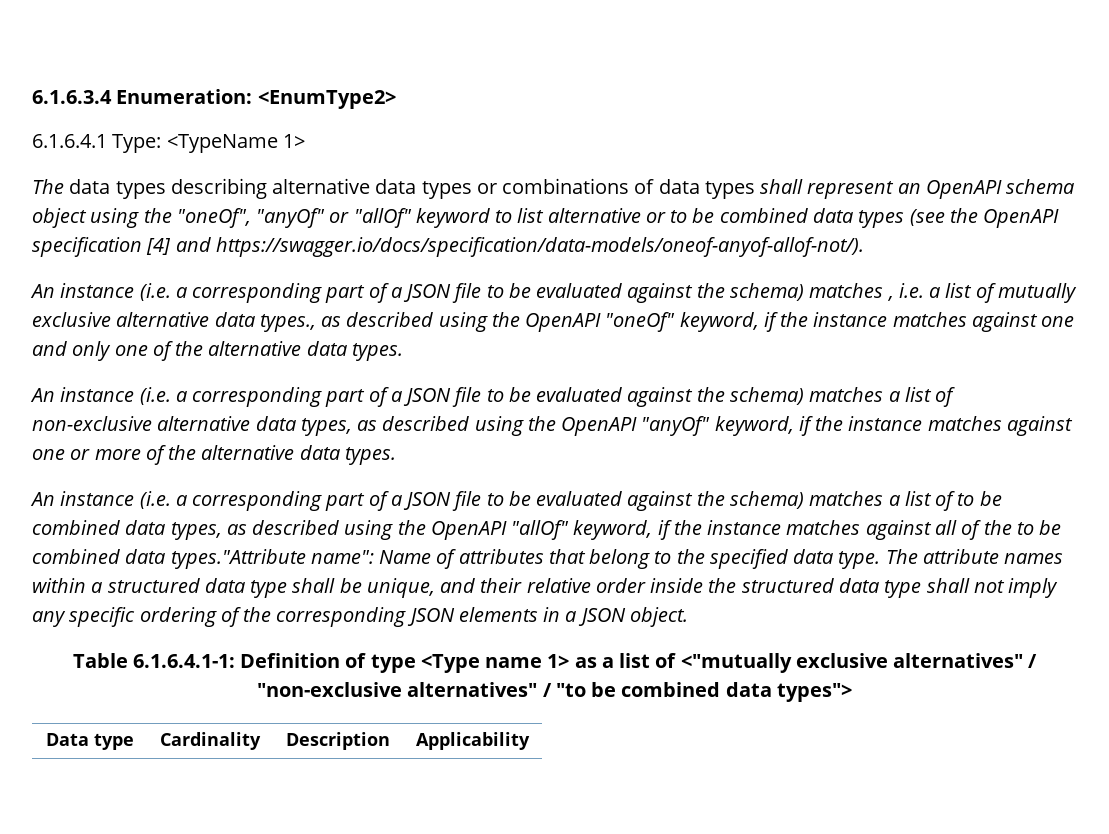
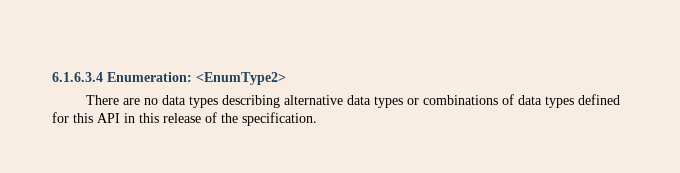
[32,134,305,153] [32,179,64,194] 6.1.6.4.1 Type: <TypeName 1> // The -> [85,95,158,105] There are no
[760,179,1075,199] [32,208,1060,228] [32,237,864,257] [30,283,1077,303] [32,312,1075,332] [32,341,403,361] [30,387,956,407] [32,416,1073,436] [32,445,396,465] [30,491,1002,511] [32,520,1062,540] [32,549,1064,569] [32,578,1059,598] [32,607,688,627] [72,653,1038,673] [257,682,852,702] [45,733,134,750] [159,732,261,750] [285,732,390,750] [415,732,530,750] shall represent an OpenAPI schema object using the "oneOf", "anyOf" or "allOf" keyword to list alternative or to be combined data types (see the OpenAPI specification [4] and https://swagger.io/docs/specification/data-models/oneof-anyof-allof-not/). // An instance (i.e. a corresponding part of a JSON file to be evaluated against the schema) matches , i.e. a list of mutually exclusive alternative data types., as described using the OpenAPI "oneOf" keyword, if the instance matches against one and only one of the alternative data types. // An instance (i.e. a corresponding part of a JSON file to be evaluated against the schema) matches a list of non-exclusive alternative data types, as described using the OpenAPI "anyOf" keyword, if the instance matches against one or more of the alternative data types. // An instance (i.e. a corresponding part of a JSON file to be evaluated against the schema) matches a list of to be combined data types, as described using the OpenAPI "allOf" keyword, if the instance matches against all of the to be combined data types."Attribute name": Name of attributes that belong to the specified data type. The attribute names within a structured data type shall be unique, and their relative order inside the structured data type shall not imply any specific ordering of the corresponding JSON elements in a JSON object. // Table 6.1.6.4.1-1: Definition of type <Type name 1> as a list of <"mutually exclusive alternatives" / "non-exclusive alternatives" / "to be combined data types"> // Data type | Cardinality | Description | Applicability -> [577,94,620,105] [52,112,317,126] defined for this API in this release of the specification.

